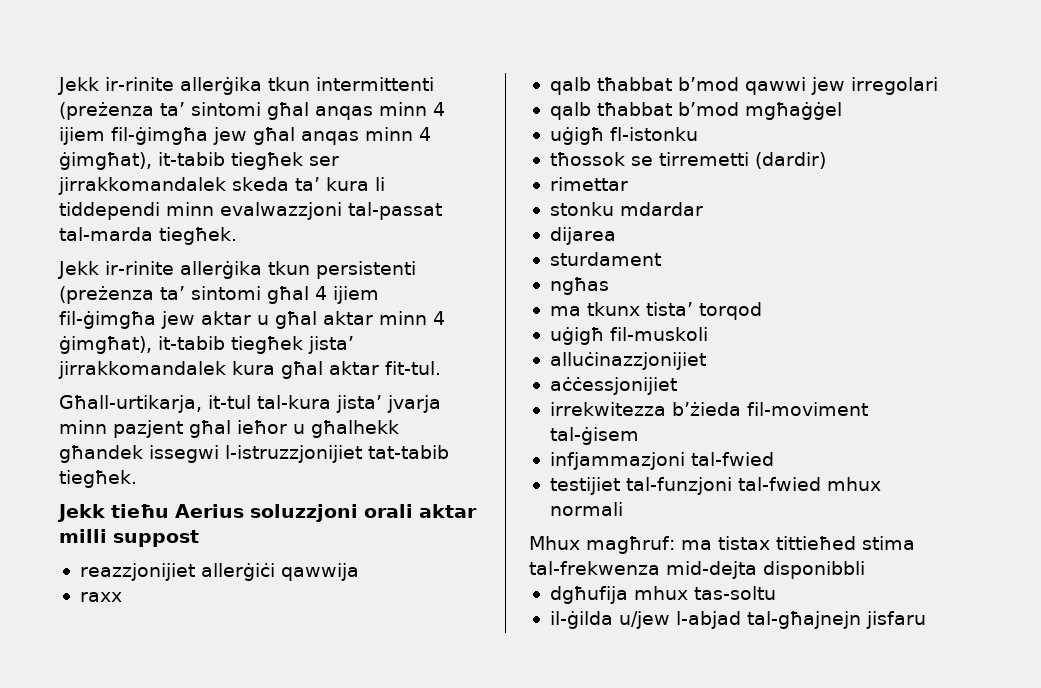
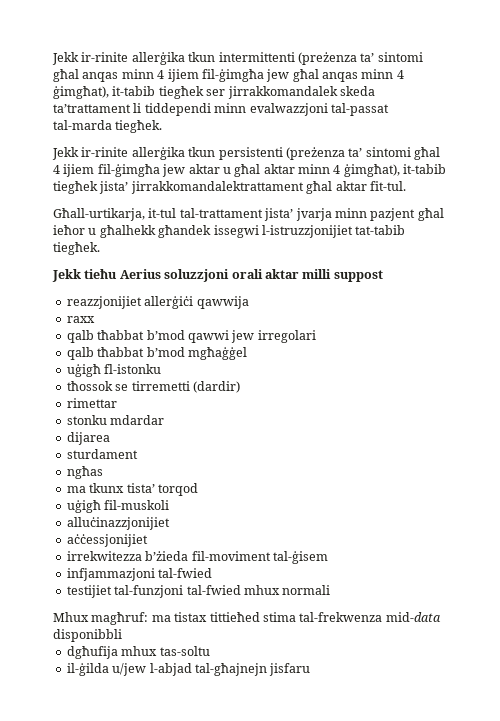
[294,177,369,191] ta’ kura -> [53,104,131,113] ta’trattament
[58,361,275,379] jirrakkomandalek kura -> [130,181,304,194] jirrakkomandalektrattament
[257,395,331,409] tal-kura -> [179,208,263,218] tal-trattament
[666,561,757,579] mid-dejta -> [385,612,441,622] mid-data

